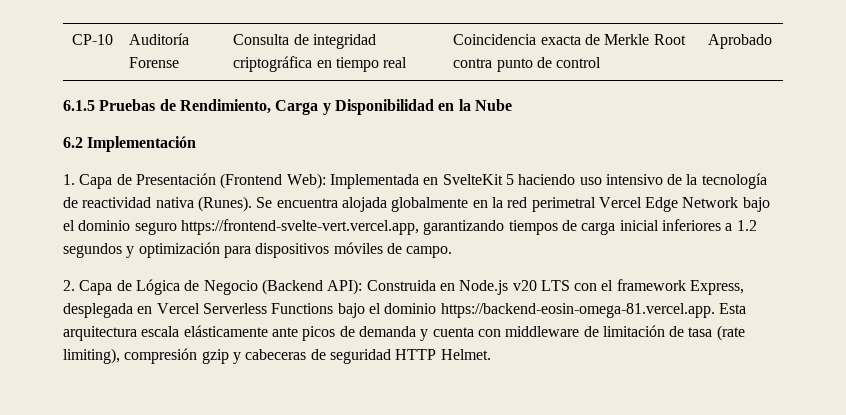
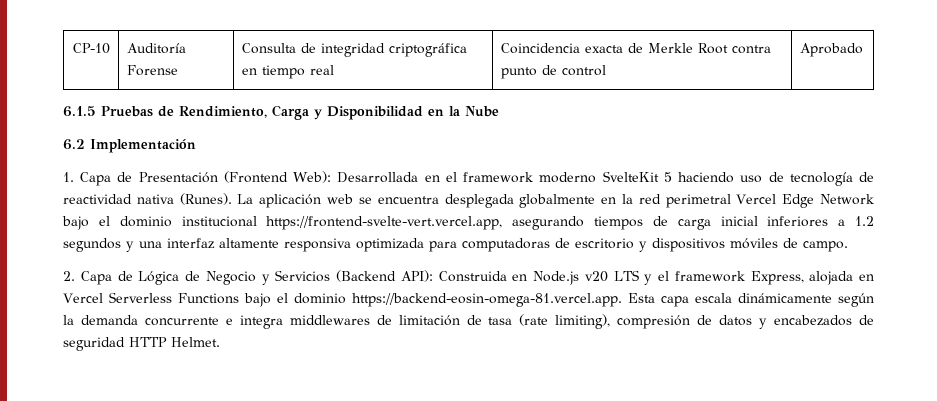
[329,174,439,189] Implementada en -> [337,172,597,183] Desarrollada en el framework moderno
[605,174,698,185] intensivo de la -> [768,172,784,182] de
[256,197,387,212] Se encuentra alojada -> [237,194,514,208] La aplicación web se encuentra desplegada
[134,219,505,235] seguro https://frontend-svelte-vert.vercel.app, garantizando -> [181,216,585,230] institucional https://frontend-svelte-vert.vercel.app, asegurando
[138,242,251,258] optimización para -> [139,238,647,252] una interfaz altamente responsiva optimizada para computadoras de escritorio y
(258, 287) none -> [261,270,331,285] y Servicios
[574,283,598,291] con -> [644,274,653,285] y
[63,303,133,318] desplegada -> [809,271,854,285] alojada
[63,325,580,341] arquitectura escala elásticamente ante picos de demanda y cuenta con middleware -> [660,293,875,307] [63,315,370,329] capa escala dinámicamente según la demanda concurrente e integra middlewares
[201,349,307,364] gzip y cabeceras -> [697,315,853,329] de datos y encabezados

